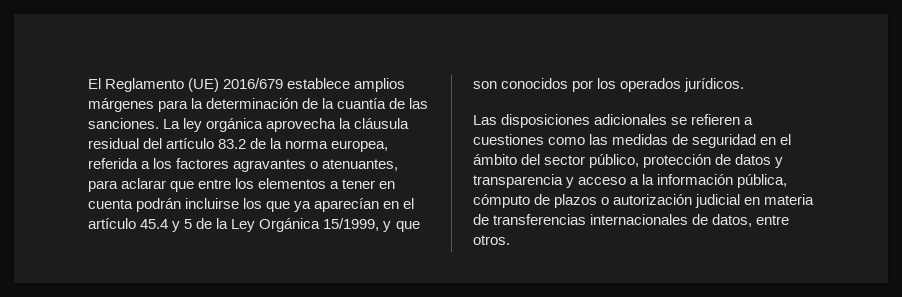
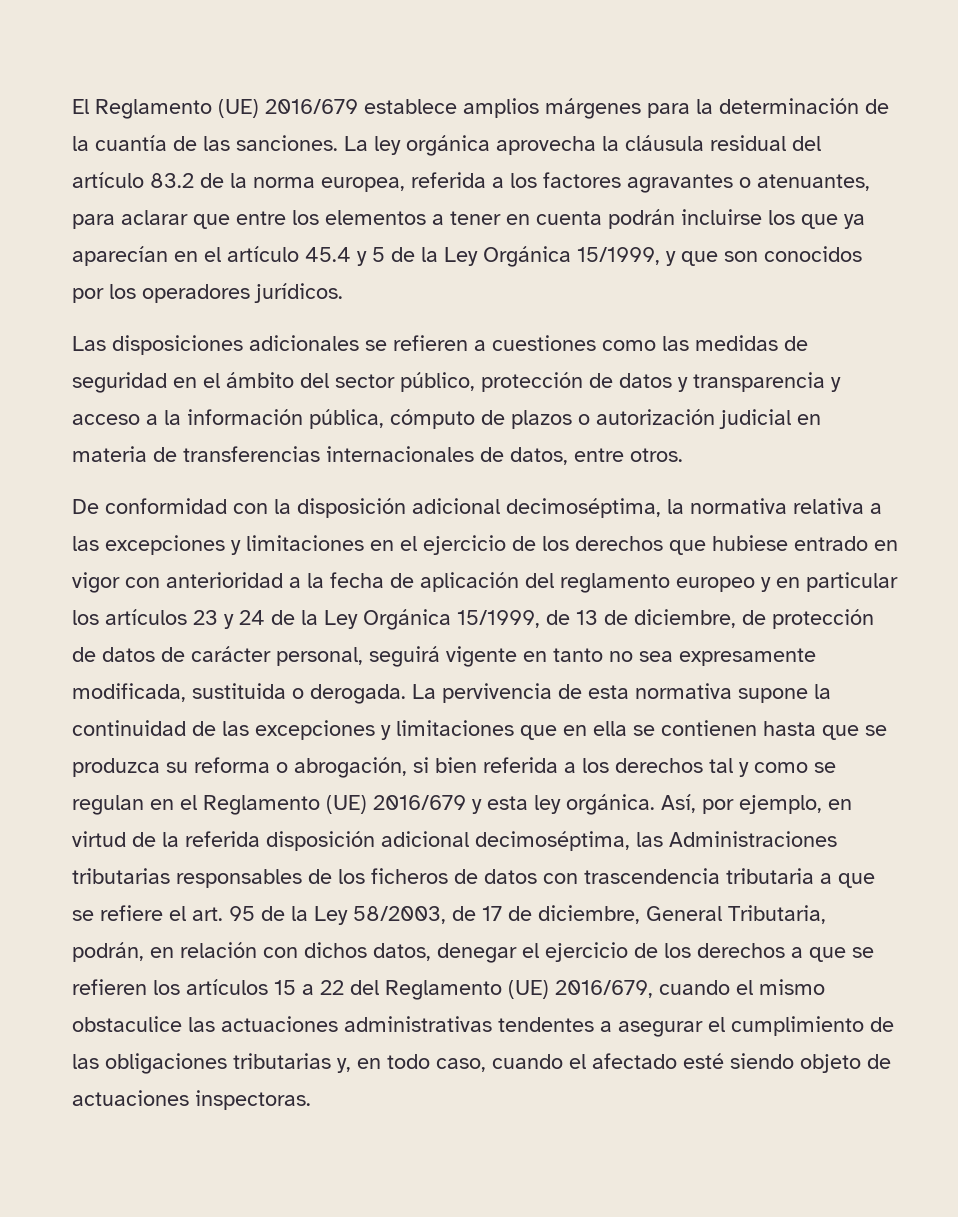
[620,78,682,92] operados -> [142,284,250,303] operadores
(510, 240) none -> [72,498,882,518] [72,535,898,555] [72,572,898,593] [72,609,874,630] [72,646,816,667] [72,683,831,704] [72,720,887,740] [72,757,836,778] [72,794,852,815] [72,831,837,851] [72,868,875,888] [72,905,826,925] [72,942,874,963] [72,979,825,1000] [72,1016,894,1037] [72,1053,891,1074] [72,1090,311,1110] // De conformidad con la disposición adicional decimoséptima, la normativa relativa a las excepciones y limitaciones en el ejercicio de los derechos que hubiese entrado en vigor con anterioridad a la fecha de aplicación del reglamento europeo y en particular los artículos 23 y 24 de la Ley Orgánica 15/1999, de 13 de diciembre, de protección de datos de carácter personal, seguirá vigente en tanto no sea expresamente modificada, sustituida o derogada. La pervivencia de esta normativa supone la continuidad de las excepciones y limitaciones que en ella se contienen hasta que se produzca su reforma o abrogación, si bien referida a los derechos tal y como se regulan en el Reglamento (UE) 2016/679 y esta ley orgánica. Así, por ejemplo, en virtud de la referida disposición adicional decimoséptima, las Administraciones tributarias responsables de los ficheros de datos con trascendencia tributaria a que se refiere el art. 95 de la Ley 58/2003, de 17 de diciembre, General Tributaria, podrán, en relación con dichos datos, denegar el ejercicio de los derechos a que se refieren los artículos 15 a 22 del Reglamento (UE) 2016/679, cuando el mismo obstaculice las actuaciones administrativas tendentes a asegurar el cumplimiento de las obligaciones tributarias y, en todo caso, cuando el afectado esté siendo objeto de actuaciones inspectoras.

